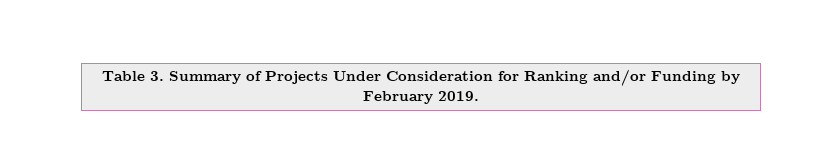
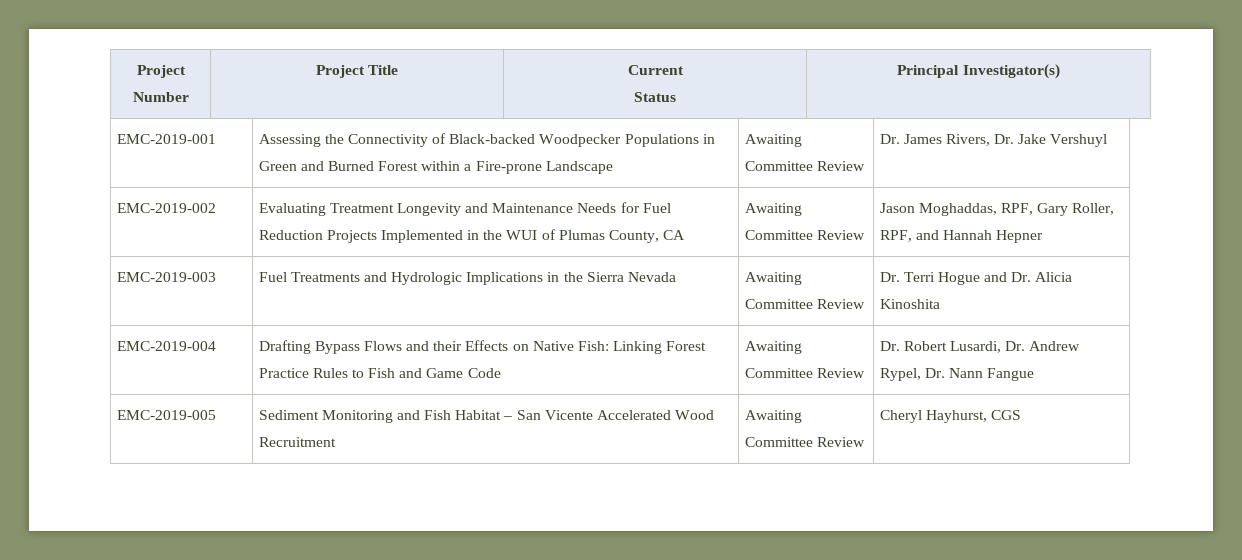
[102,69,740,86] [363,91,479,104] Table 3. Summary of Projects Under Consideration for Ranking and/or Funding by February 2019. -> [136,65,186,78] [132,92,189,102] [315,65,399,78] [627,65,684,75] [634,92,676,102] [897,64,1060,79] [116,134,216,144] [258,133,715,147] [258,161,613,174] [744,134,802,147] [744,161,865,171] [879,134,1108,147] [116,203,216,213] [258,202,671,216] [258,229,686,243] [744,203,802,216] [744,230,865,240] [879,203,1115,216] [879,230,1044,243] [116,272,216,282] [258,272,677,285] [744,272,802,285] [744,299,865,309] [879,272,1073,285] [879,299,940,309] [116,341,216,351] [258,340,707,354] [258,368,501,378] [744,341,802,354] [744,368,865,378] [879,341,1081,353] [879,368,1035,381] [116,410,216,420] [258,410,715,423] [258,437,336,447] [744,410,802,423] [744,437,865,447] [879,410,1021,423] Project Number | Project Title | Current // Status | Principal Investigator(s) // EMC-2019-001 | Assessing the Connectivity of Black-backed Woodpecker Populations in Green and Burned Forest within a Fire-prone Landscape | Awaiting Committee Review | Dr. James Rivers, Dr. Jake Vershuyl // EMC-2019-002 | Evaluating Treatment Longevity and Maintenance Needs for Fuel Reduction Projects Implemented in the WUI of Plumas County, CA | Awaiting Committee Review | Jason Moghaddas, RPF, Gary Roller, RPF, and Hannah Hepner // EMC-2019-003 | Fuel Treatments and Hydrologic Implications in the Sierra Nevada | Awaiting Committee Review | Dr. Terri Hogue and Dr. Alicia Kinoshita // EMC-2019-004 | Drafting Bypass Flows and their Effects on Native Fish: Linking Forest Practice Rules to Fish and Game Code | Awaiting Committee Review | Dr. Robert Lusardi, Dr. Andrew Rypel, Dr. Nann Fangue // EMC-2019-005 | Sediment Monitoring and Fish Habitat – San Vicente Accelerated Wood Recruitment | Awaiting Committee Review | Cheryl Hayhurst, CGS

